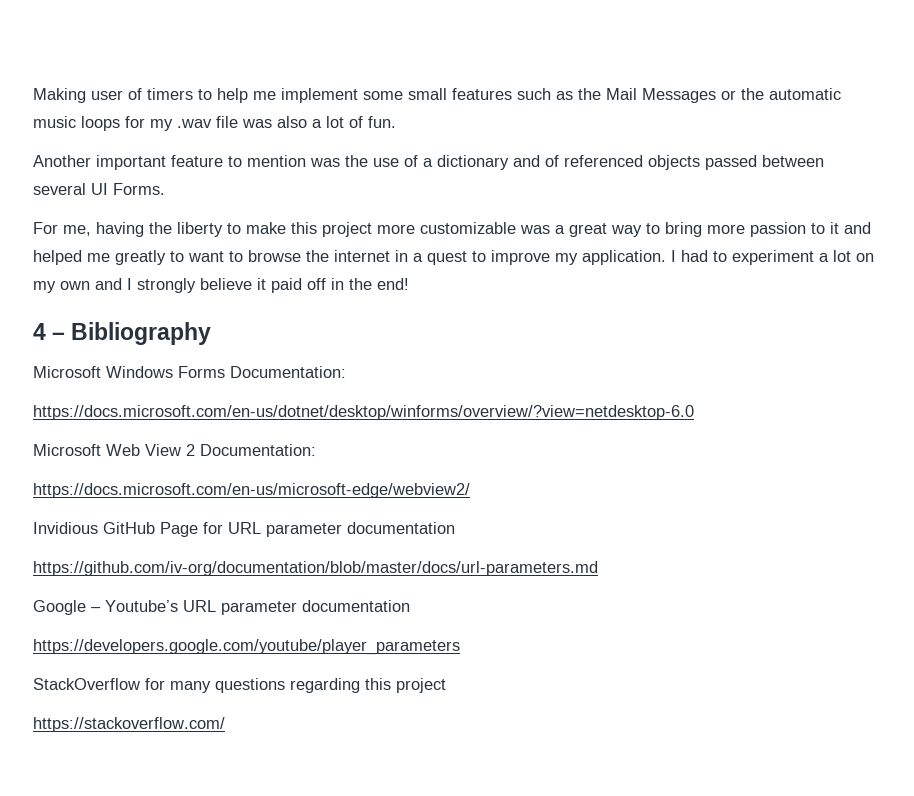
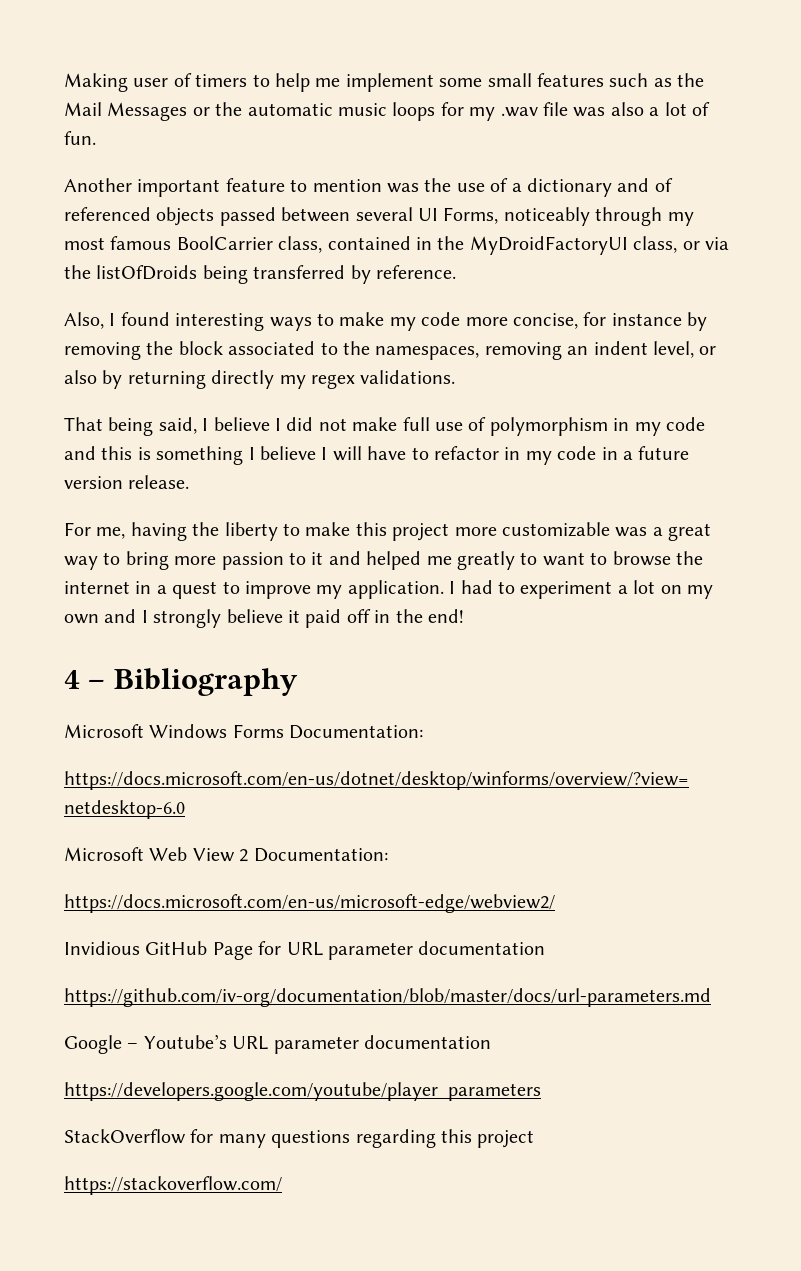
[113,183,165,195] Forms. -> [443,207,694,226] [64,236,729,255] [64,265,456,284] [64,312,708,331] [64,341,717,360] [64,370,456,389] [64,417,705,436] [64,446,690,465] [64,475,190,489] Forms, noticeably through my most famous BoolCarrier class, contained in the MyDroidFactoryUI class, or via the listOfDroids being transferred by reference. // Also, I found interesting ways to make my code more concise, for instance by removing the block associated to the namespaces, removing an indent level, or also by returning directly my regex validations. // That being said, I believe I did not make full use of polymorphism in my code and this is something I believe I will have to refactor in my code in a future version release.

